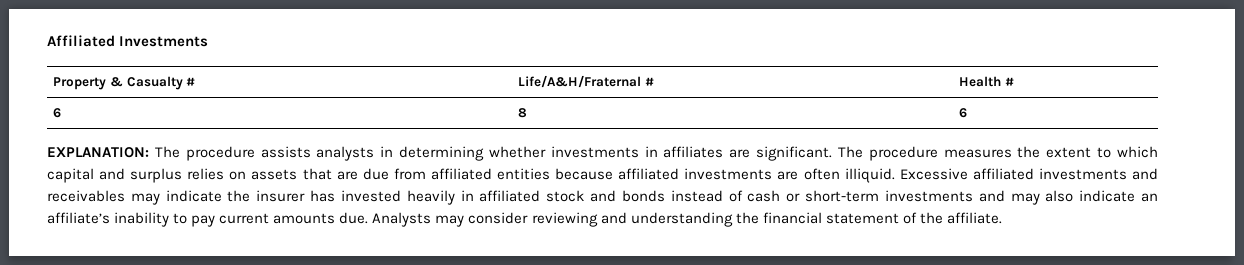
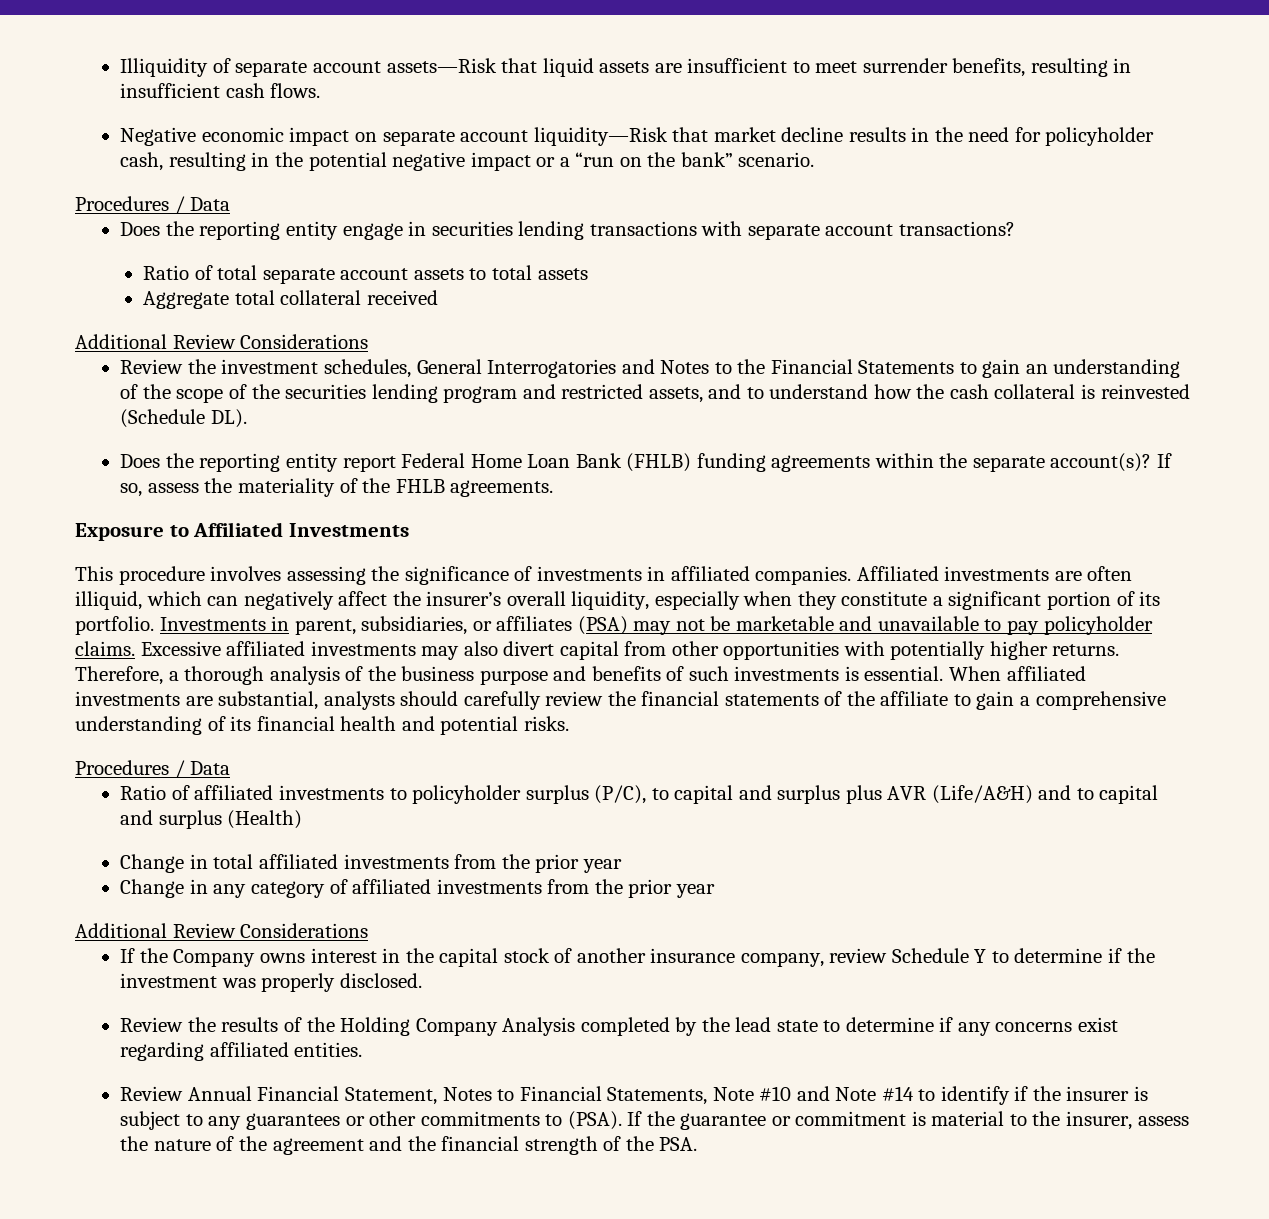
[47,35,209,47] [53,76,196,90] [518,75,655,88] [959,76,1015,87] [53,108,62,118] [518,108,528,118] [959,108,968,118] [47,146,1159,161] [47,168,1158,183] [47,190,1159,205] [47,212,1002,227] Affiliated Investments // Property & Casualty # | Life/A&H/Fraternal # | Health # // 6 | 8 | 6 // EXPLANATION: The procedure assists analysts in determining whether investments in affiliates are significant. The procedure measures the extent to which capital and surplus relies on assets that are due from affiliated entities because affiliated investments are often illiquid. Excessive affiliated investments and receivables may indicate the insurer has invested heavily in affiliated stock and bonds instead of cash or short-term investments and may also indicate an affiliate’s inability to pay current amounts due. Analysts may consider reviewing and understanding the financial statement of the affiliate. -> [120,58,1132,77] [120,83,321,98] [120,127,1155,146] [120,152,815,171] [75,196,231,214] [120,221,1015,240] [143,265,588,284] [143,290,438,309] [75,334,369,349] [120,359,1181,378] [120,384,1190,403] [120,409,247,428] [120,453,1172,472] [120,478,554,497] [75,522,409,541] [75,566,1133,585] [75,591,1161,610] [75,616,1153,635] [75,641,1120,660] [75,666,1086,685] [75,691,1166,710] [75,716,569,735] [75,760,231,778] [120,785,1159,804] [120,810,303,829] [120,854,622,873] [120,879,715,898] [75,923,369,938] [120,948,1155,967] [120,973,422,992] [120,1017,1119,1036] [120,1042,363,1061] [120,1086,1149,1105] [120,1111,1189,1130] [120,1136,698,1155] Illiquidity of separate account assets—Risk that liquid assets are insufficient to meet surrender benefits, resulting in insufficient cash flows. // Negative economic impact on separate account liquidity—Risk that market decline results in the need for policyholder cash, resulting in the potential negative impact or a “run on the bank” scenario. // Procedures / Data // Does the reporting entity engage in securities lending transactions with separate account transactions? // Ratio of total separate account assets to total assets // Aggregate total collateral received // Additional Review Considerations // Review the investment schedules, General Interrogatories and Notes to the Financial Statements to gain an understanding of the scope of the securities lending program and restricted assets, and to understand how the cash collateral is reinvested (Schedule DL). // Does the reporting entity report Federal Home Loan Bank (FHLB) funding agreements within the separate account(s)? If so, assess the materiality of the FHLB agreements. // Exposure to Affiliated Investments // This procedure involves assessing the significance of investments in affiliated companies. Affiliated investments are often illiquid, which can negatively affect the insurer’s overall liquidity, especially when they constitute a significant portion of its portfolio. Investments in parent, subsidiaries, or affiliates (PSA) may not be marketable and unavailable to pay policyholder claims. Excessive affiliated investments may also divert capital from other opportunities with potentially higher returns. Therefore, a thorough analysis of the business purpose and benefits of such investments is essential. When affiliated investments are substantial, analysts should carefully review the financial statements of the affiliate to gain a comprehensive understanding of its financial health and potential risks. // Procedures / Data // Ratio of affiliated investments to policyholder surplus (P/C), to capital and surplus plus AVR (Life/A&H) and to capital and surplus (Health) // Change in total affiliated investments from the prior year // Change in any category of affiliated investments from the prior year // Additional Review Considerations // If the Company owns interest in the capital stock of another insurance company, review Schedule Y to determine if the investment was properly disclosed. // Review the results of the Holding Company Analysis completed by the lead state to determine if any concerns exist regarding affiliated entities. // Review Annual Financial Statement, Notes to Financial Statements, Note #10 and Note #14 to identify if the insurer is subject to any guarantees or other commitments to (PSA). If the guarantee or commitment is material to the insurer, assess the nature of the agreement and the financial strength of the PSA.

